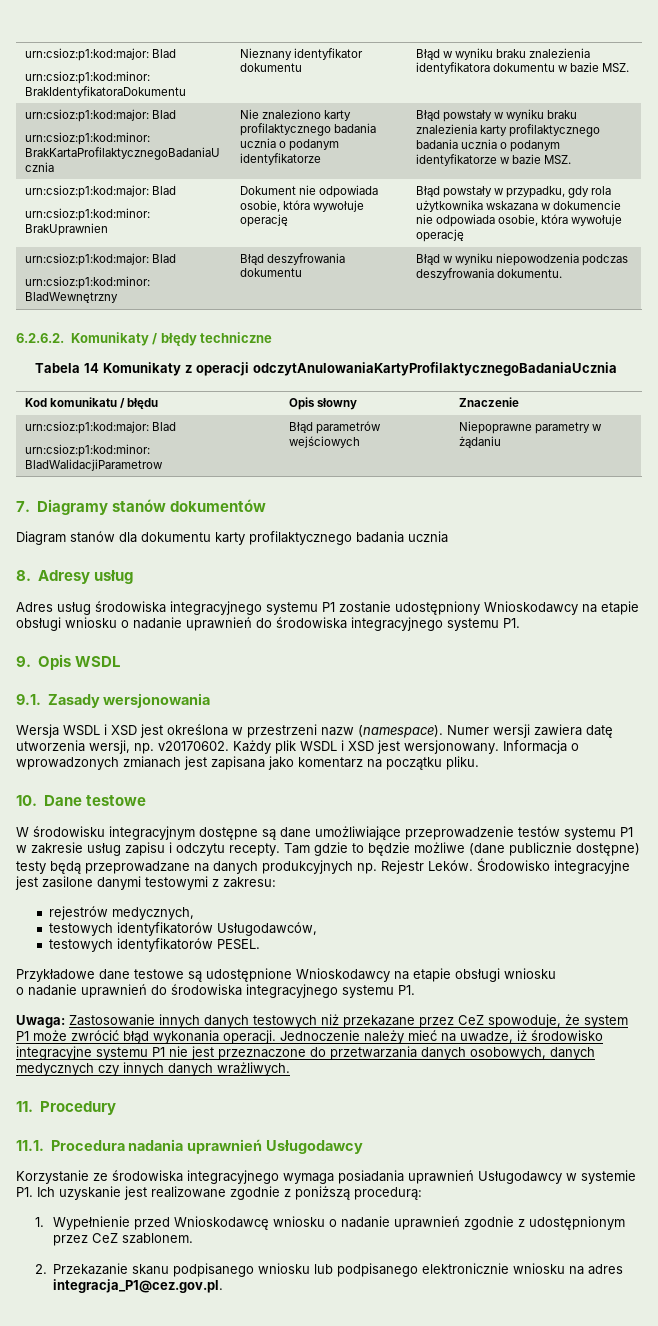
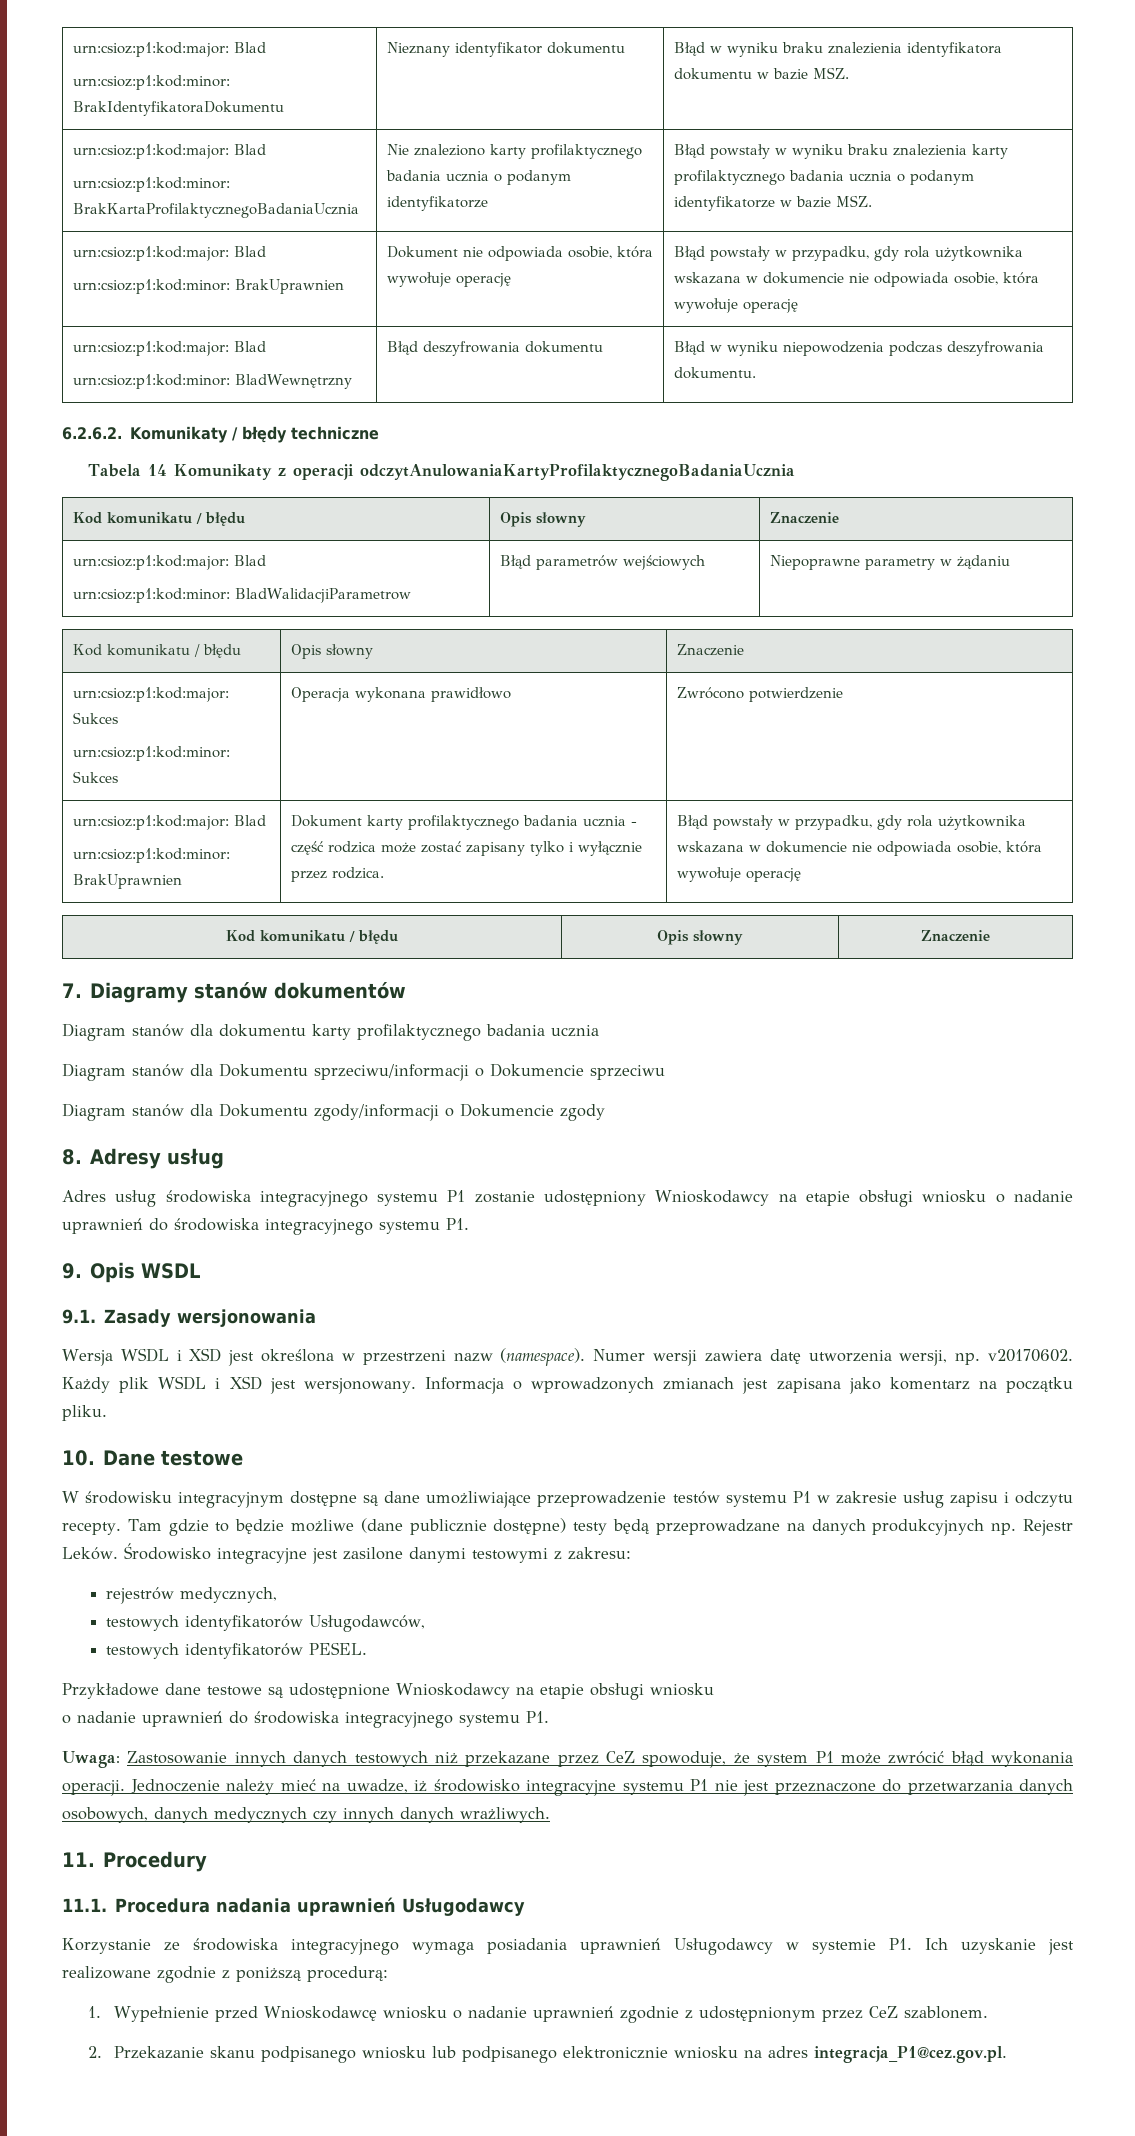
(501, 442) none -> [72,644,241,658] [290,644,373,659] [676,644,744,656] [72,687,229,702] [72,712,118,724] [72,746,230,761] [72,771,118,783] [290,687,511,702] [676,687,843,702] [72,815,266,830] [72,848,230,863] [72,874,182,889] [290,815,637,830] [290,841,642,856] [290,867,384,882] [676,815,1026,830] [676,841,1042,856] [676,867,801,882] [226,930,398,944] [657,930,743,945] [921,930,990,941] // Kod komunikatu / błędu | Opis słowny | Znaczenie // urn:csioz:p1:kod:major: Sukces // urn:csioz:p1:kod:minor: Sukces | Operacja wykonana prawidłowo | Zwrócono potwierdzenie // urn:csioz:p1:kod:major: Blad // urn:csioz:p1:kod:minor: BrakUprawnien | Dokument karty profilaktycznego badania ucznia - część rodzica może zostać zapisany tylko i wyłącznie przez rodzica. | Błąd powstały w przypadku, gdy rola użytkownika wskazana w dokumencie nie odpowiada osobie, która wywołuje operację // Kod komunikatu / błędu | Opis słowny | Znaczenie
(448, 537) none -> [62,1063,665,1081] [62,1103,605,1121] // Diagram stanów dla Dokumentu sprzeciwu/informacji o Dokumencie sprzeciwu // Diagram stanów dla Dokumentu zgody/informacji o Dokumencie zgody

